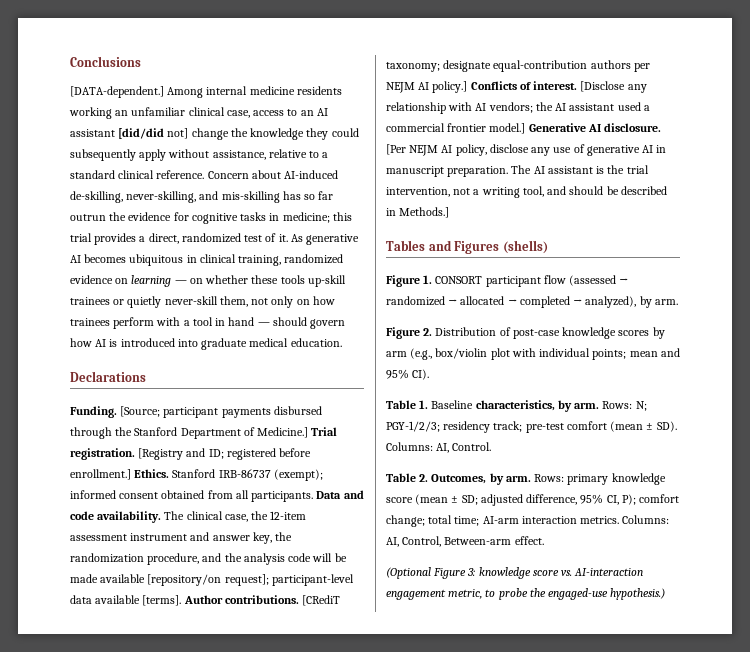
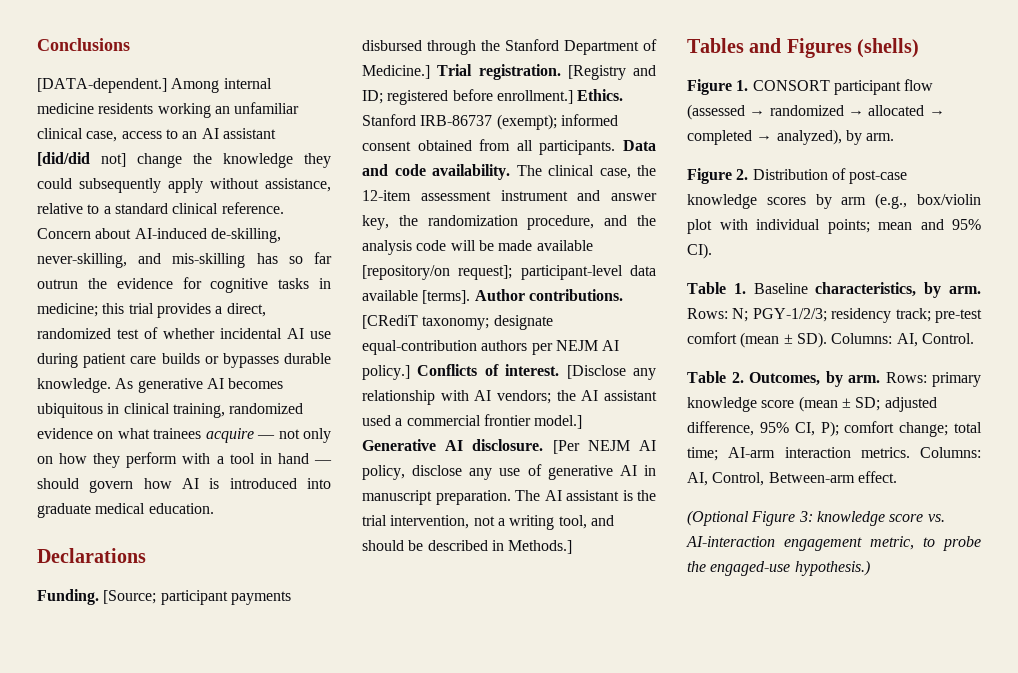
[278,234,288,242] it. -> [163,328,331,339] [37,353,331,368] [37,378,111,393] whether incidental AI use during patient care builds or bypasses durable knowledge.
[131,275,346,287] [70,296,248,308] learning — on whether these tools up-skill trainees or quietly never-skill them, -> [117,428,276,443] what trainees acquire —
[70,318,110,326] trainees -> [93,453,121,468] they

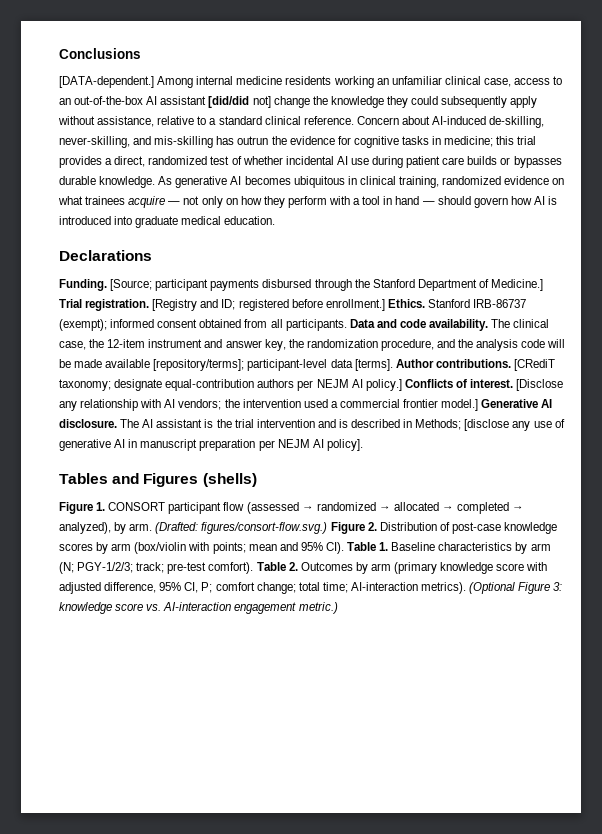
(198, 135) none -> [74,96,144,105] out-of-the-box
[288,252,332,264] so far -> (235, 140) none
[420,191,491,201] assessment -> (146, 343) none
[362,265,513,280] [repository/on request]; -> [153,359,245,371] [repository/terms];
[362,290,418,301] available -> (353, 363) none
[581,390,657,401] AI assistant -> [242,399,301,408] intervention
[552,440,656,454] [362,465,463,480] [Per NEJM AI policy, disclose -> [120,419,510,431] The AI assistant is the trial intervention and is described in Methods; [disclose
[435,490,656,505] [362,515,614,530] [362,540,573,554] preparation. The AI assistant is the trial intervention, not a writing tool, and should be described in Methods.] -> [199,439,363,451] preparation per NEJM AI policy].
(895, 137) // -> [155,522,328,534] (Drafted: figures/consort-flow.svg.)
[875,193,981,209] [687,219,820,234] (e.g., box/violin plot with individual -> [134,542,210,554] (box/violin with
(712, 251) // -> (344, 548) none
[815,282,981,298] [687,308,982,323] [687,332,974,348] [687,371,981,387] [687,396,881,412] characteristics, by arm. Rows: N; PGY-1/2/3; residency track; pre-test comfort (mean ± SD). Columns: AI, Control. // Table 2. Outcomes, by arm. Rows: primary knowledge score (mean ± SD; -> [438,542,551,554] [59,562,548,574] characteristics by arm (N; PGY-1/2/3; track; pre-test comfort). Table 2. Outcomes by arm (primary knowledge score with
[820,421,839,437] P); -> [201,582,213,593] P;
[728,447,981,458] [687,471,897,486] AI-arm interaction metrics. Columns: AI, Control, Between-arm effect. // -> [350,582,467,594] AI-interaction metrics).
[870,536,981,551] [687,560,870,576] metric, to probe the engaged-use hypothesis.) -> [298,602,338,614] metric.)

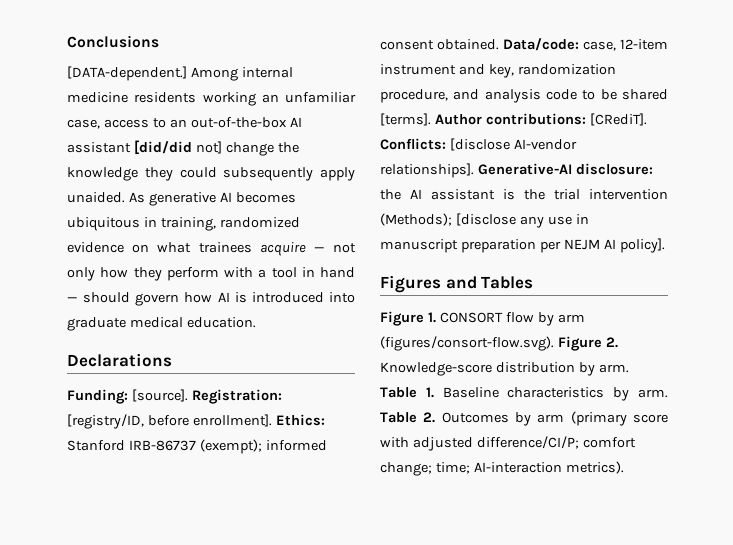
[444,76,481,85] clinical -> (356, 97) none
[58,116,545,128] [59,136,537,148] [59,156,562,168] [59,176,156,188] without assistance, relative to a standard clinical reference. Concern about AI-induced de-skilling, never-skilling, and mis-skilling has outrun the evidence for cognitive tasks in medicine; this trial provides a direct, randomized test of whether incidental AI use during patient care builds or bypasses durable knowledge. -> [67,192,125,203] unaided.
[359,176,396,185] clinical -> (157, 222) none
[225,198,238,205] on -> (95, 274) none
[59,279,544,291] [59,299,425,311] Funding. [Source; participant payments disbursed through the Stanford Department of Medicine.] Trial registration. [Registry and ID; registered before enrollment.] Ethics. -> [67,389,282,404] [67,414,325,429] Funding: [source]. Registration: [registry/ID, before enrollment]. Ethics:
[199,319,550,331] [59,339,304,351] obtained from all participants. Data and code availability. The clinical case, the 12-item instrument and answer key, the -> [437,38,668,51] [380,64,514,78] obtained. Data/code: case, 12-item instrument and key,
[458,339,474,348] the -> (480, 94) none
[547,339,566,348] [59,359,555,371] [59,379,564,391] [59,399,553,411] [59,419,140,428] will be made available [repository/terms]; participant-level data [terms]. Author contributions. [CRediT taxonomy; designate equal-contribution authors per NEJM AI policy.] Conflicts of interest. [Disclose any relationship with AI vendors; the intervention used a commercial frontier model.] Generative AI disclosure. The -> [582,89,668,100] [380,113,647,126] [380,138,577,151] [380,163,653,178] [380,189,401,200] to be shared [terms]. Author contributions: [CRediT]. Conflicts: [disclose AI-vendor relationships]. Generative-AI disclosure: the
[317,419,565,431] [59,439,126,451] and is described in Methods; [disclose any use of generative AI -> [380,213,572,228] (Methods); [disclose any use
(363, 445) none -> [380,275,477,293] Figures and
[112,473,257,487] and Figures (shells) -> (534, 282) none
[168,502,525,514] [59,522,558,534] [59,542,344,554] participant flow (assessed → randomized → allocated → completed → analyzed), by arm. (Drafted: figures/consort-flow.svg.) Figure 2. Distribution of post-case knowledge scores by arm (box/violin with points; mean and 95% CI). -> [505,312,585,326] [380,336,618,351] [380,362,629,376] flow by arm (figures/consort-flow.svg). Figure 2. Knowledge-score distribution by arm.
[530,543,551,551] [59,562,254,574] arm (N; PGY-1/2/3; track; pre-test comfort). -> [638,389,668,398] arm.
[440,562,494,574] knowledge -> (627, 418) none
[104,582,213,593] difference, 95% CI, P; -> [476,436,579,449] difference/CI/P;
[298,582,320,591] total -> (432, 469) none
[469,582,563,594] [59,602,338,614] (Optional Figure 3: knowledge score vs. AI-interaction engagement metric.) -> (624, 467) none

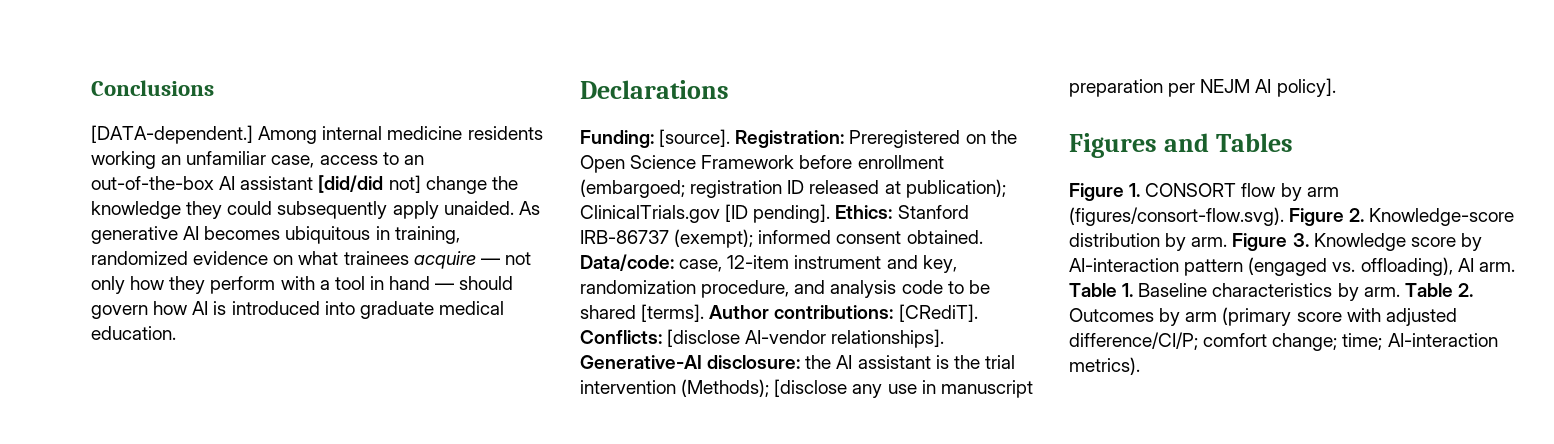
[67,414,272,429] [registry/ID, before enrollment]. -> [849,130,1017,148] [580,155,944,173] [580,179,1006,198] [580,204,831,223] Preregistered on the Open Science Framework before enrollment (embargoed; registration ID released at publication); ClinicalTrials.gov [ID pending].
(629, 368) none -> [1232,233,1482,251] [1069,257,1515,276] Figure 3. Knowledge score by AI-interaction pattern (engaged vs. offloading), AI arm.

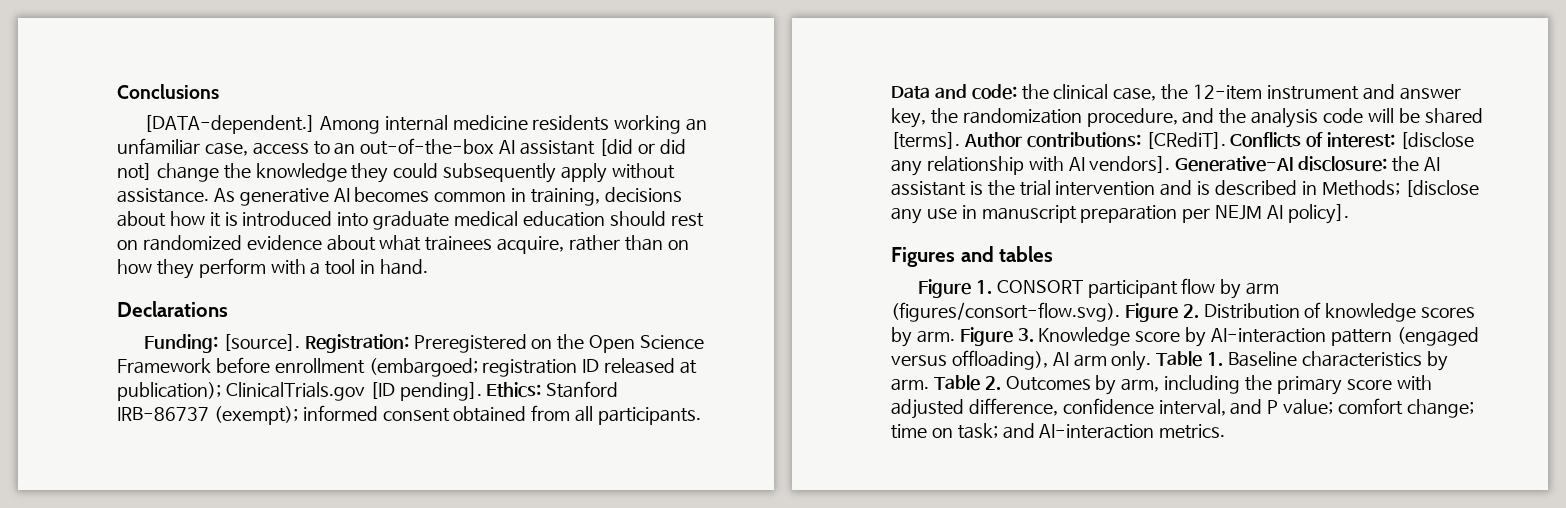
[318,175,384,193] [did/did -> [598,139,686,156] [did or did
[443,201,514,215] unaided. -> [611,163,675,179] [117,188,209,203] without assistance.
[285,226,371,244] ubiquitous -> [434,192,507,202] common
(460, 235) none -> [604,187,682,202] [117,211,704,230] [117,240,138,250] decisions about how it is introduced into graduate medical education should rest on
[273,255,294,265] on -> [326,235,376,251] about
[413,251,531,269] [91,276,125,294] acquire — not only -> [497,235,689,254] acquire, rather than on
[389,276,514,290] [91,301,504,319] [91,326,176,340] hand — should govern how AI is introduced into graduate medical education. -> [380,259,429,275] hand.
[906,230,983,244] [580,254,957,273] obtained. Data/code: case, 12-item instrument and key, -> [453,405,702,425] [891,84,1461,101] [891,108,958,128] obtained from all participants. Data and code: the clinical case, the 12-item instrument and answer key, the
(826, 287) none -> [1219,108,1247,124] the
[947,281,964,294] to -> [1367,108,1394,123] will
[580,329,945,348] Conflicts: [disclose AI-vendor relationships]. -> [1230,132,1475,149] [891,156,1171,176] Conflicts of interest: [disclose any relationship with AI vendors].
[681,379,770,397] (Methods); -> [1160,180,1400,196] and is described in Methods;
[1215,133,1293,152] Tables -> [999,246,1054,262] tables
(1237, 190) none -> [1087,280,1178,298] participant
[1369,208,1515,226] [1069,233,1160,247] Knowledge-score distribution -> [1203,302,1476,322] Distribution of knowledge scores
[1332,262,1356,272] vs. -> [891,355,947,366] versus
[1478,262,1515,272] arm. -> [1073,351,1152,371] arm only.
[1185,307,1457,326] [1069,332,1498,351] [1069,357,1140,375] arm (primary score with adjusted difference/CI/P; comfort change; time; AI-interaction metrics). -> [1121,375,1432,395] [891,398,1474,419] [891,423,1226,439] arm, including the primary score with adjusted difference, confidence interval, and P value; comfort change; time on task; and AI-interaction metrics.

